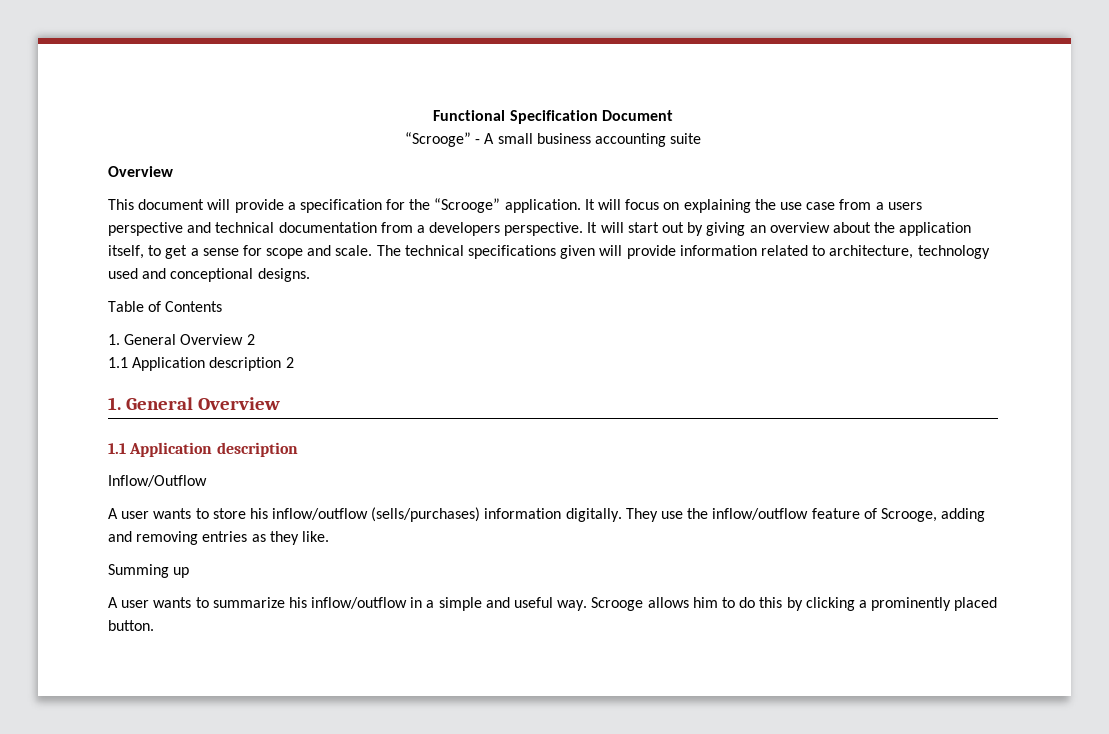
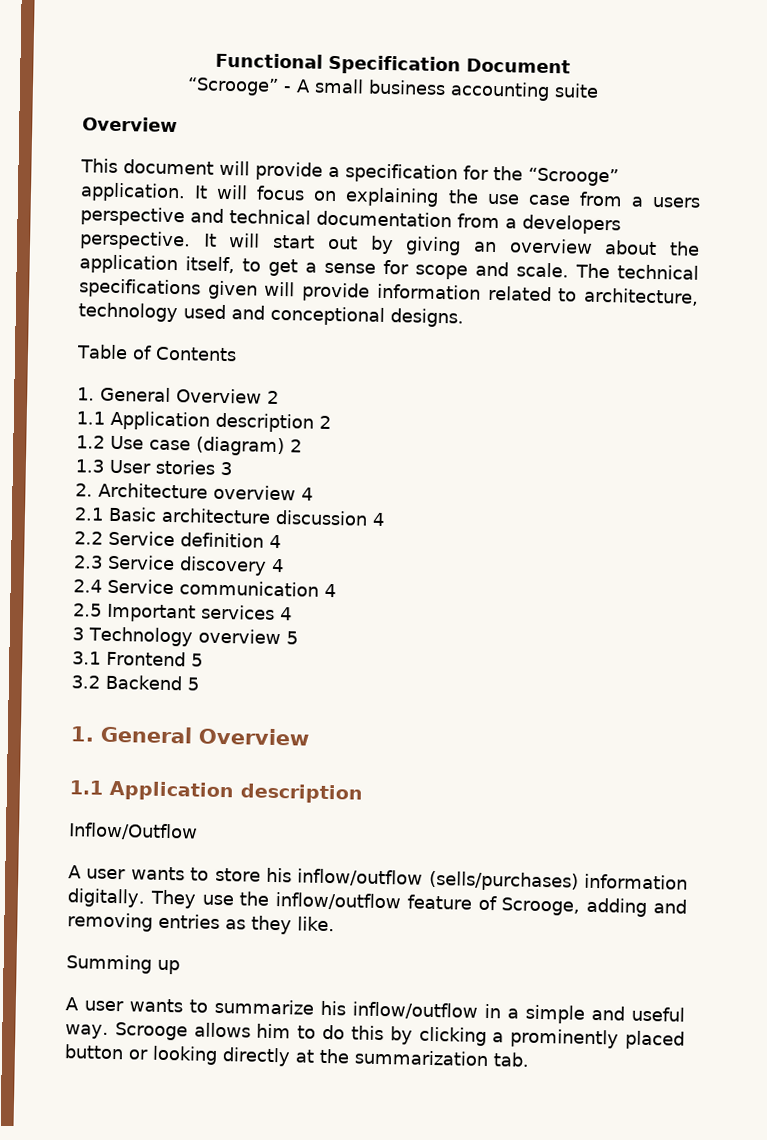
(294, 362) none -> [76,435,302,457] [75,459,232,476] [75,482,313,501] [74,506,385,526] [74,530,281,549] [73,554,284,576] [73,578,336,598] [73,603,292,623] [72,626,298,647] [72,650,203,667] [71,674,199,691] // 1.2 Use case (diagram) 2 // 1.3 User stories 3 // 2. Architecture overview 4 // 2.1 Basic architecture discussion 4 // 2.2 Service definition 4 // 2.3 Service discovery 4 // 2.4 Service communication 4 // 2.5 Important services 4 // 3 Technology overview 5 // 3.1 Frontend 5 // 3.2 Backend 5
[108,620,154,631] button. -> [64,1044,530,1067] button or looking directly at the summarization tab.

